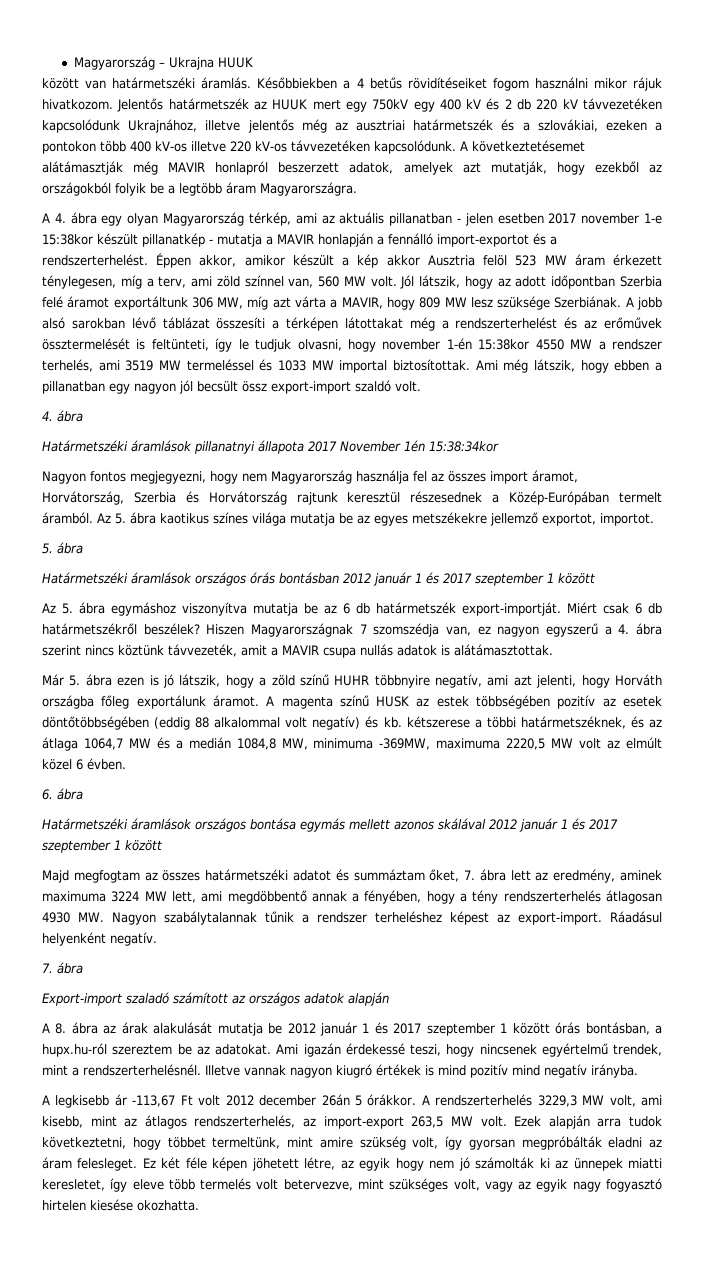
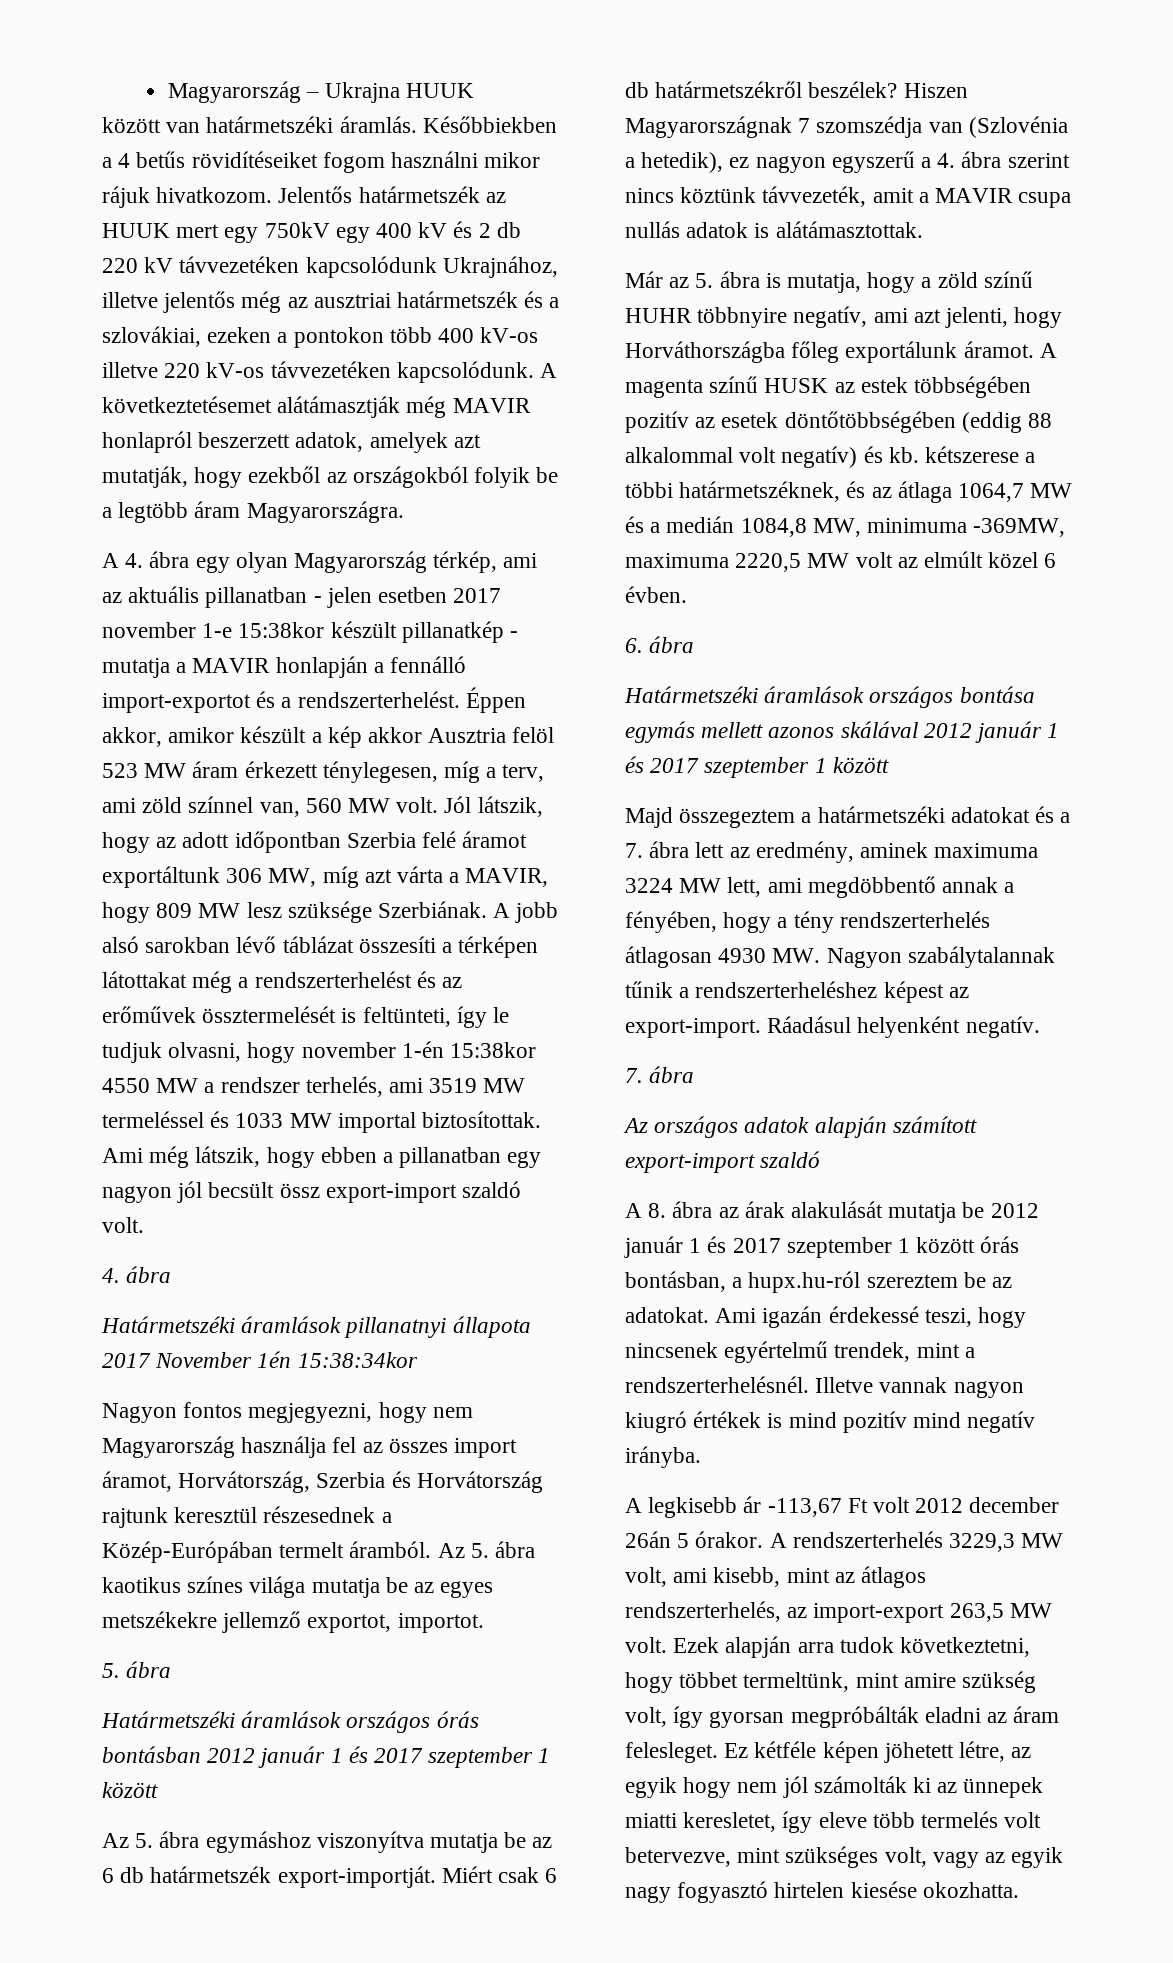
[446,626,472,636] van, -> [928,116,1068,138] [625,152,724,173] van (Szlovénia a hetedik),
[69,674,221,688] 5. ábra ezen is jó látszik, -> [669,271,862,293] az 5. ábra is mutatja,
[615,674,663,686] [42,695,94,709] Horváth országba -> [625,341,785,363] Horváthországba
[73,869,460,883] megfogtam az összes határmetszéki adatot és summáztam őket, -> [679,806,1071,828] összegeztem a határmetszéki adatokat és a
[316,911,442,923] rendszer terheléshez -> [695,981,878,998] rendszerterheléshez
[42,992,246,1006] Export-import szaladó számított az -> [623,1118,648,1133] Az
(389, 999) none -> [892,1116,977,1133] [625,1151,821,1173] számított export-import szaldó
[367,1094,417,1106] órákkor. -> [695,1531,764,1548] órakor.
[161,1157,207,1169] két féle -> [754,1741,817,1758] kétféle
[458,1157,470,1171] jó -> [782,1776,808,1798] jól

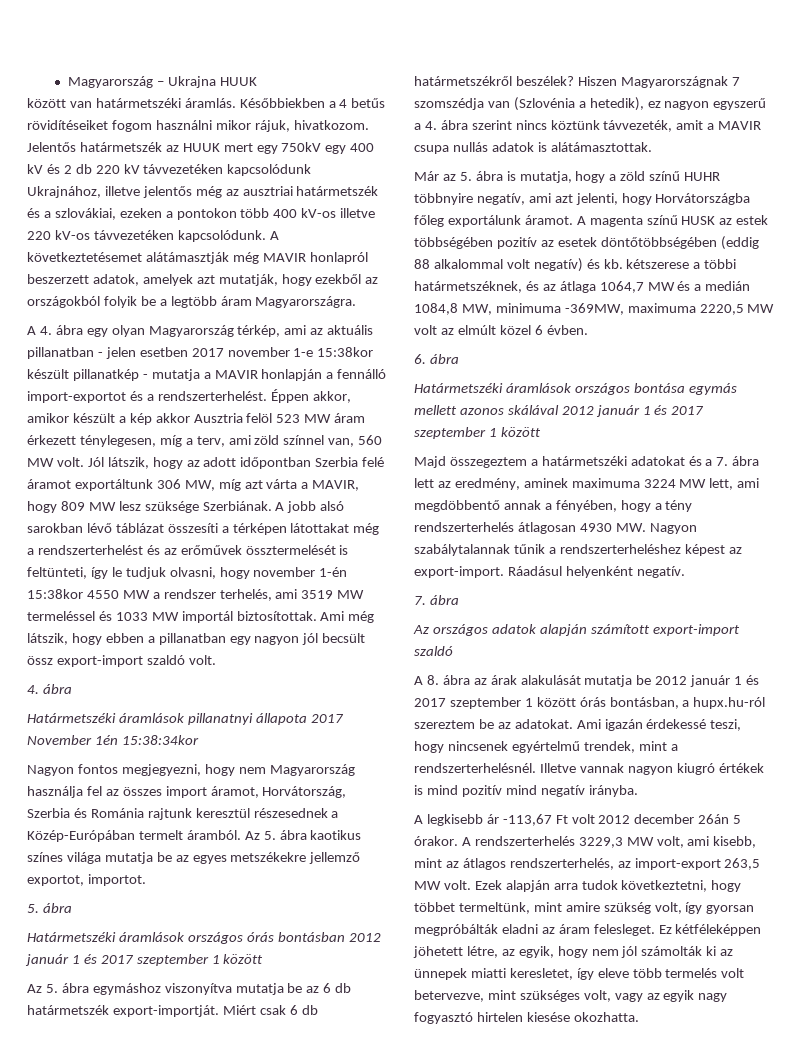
[102,186,150,208] rájuk -> [254,120,290,132] rájuk,
[337,1112,416,1133] importal -> [181,611,233,623] importál
[416,1471,543,1493] Horvátország -> [90,808,144,818] Románia
[625,341,785,363] Horváthországba -> [655,193,751,205] Horvátországba
[754,1741,879,1763] kétféle képen -> [675,924,762,936] kétféleképpen
[625,1777,677,1798] egyik -> [518,946,554,958] egyik,

